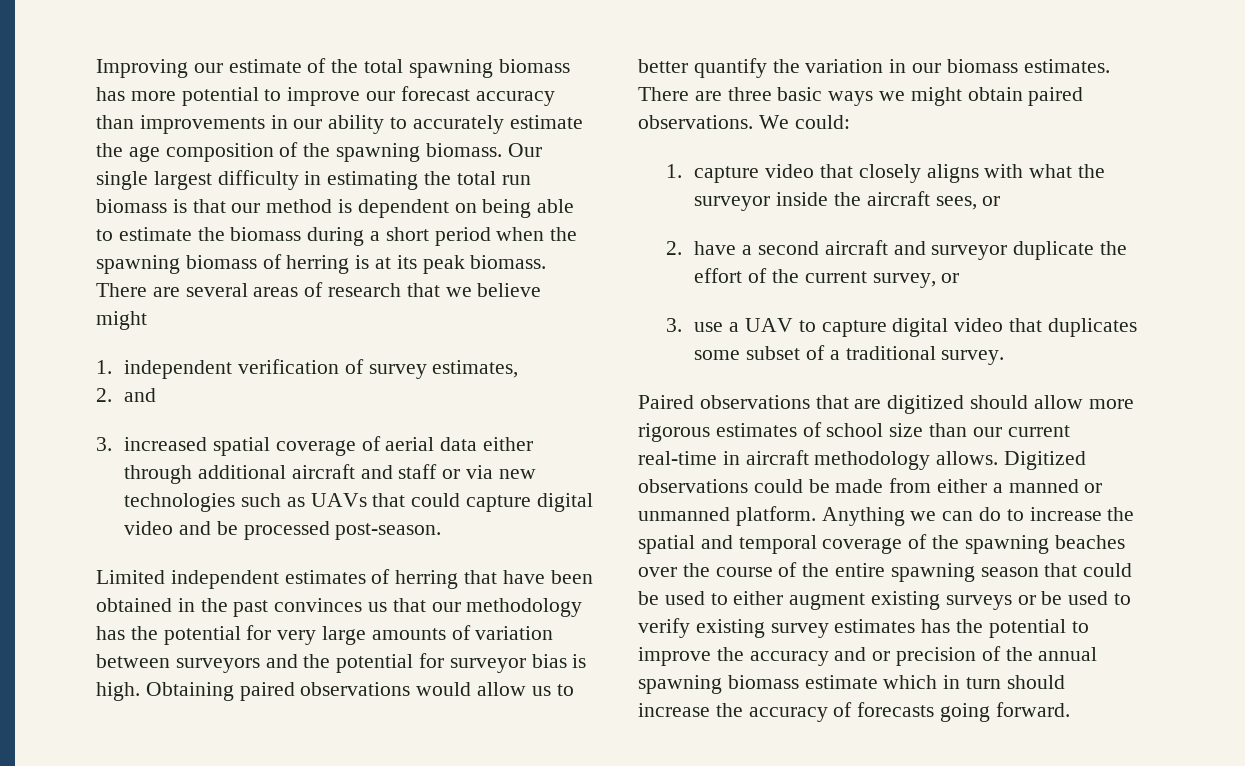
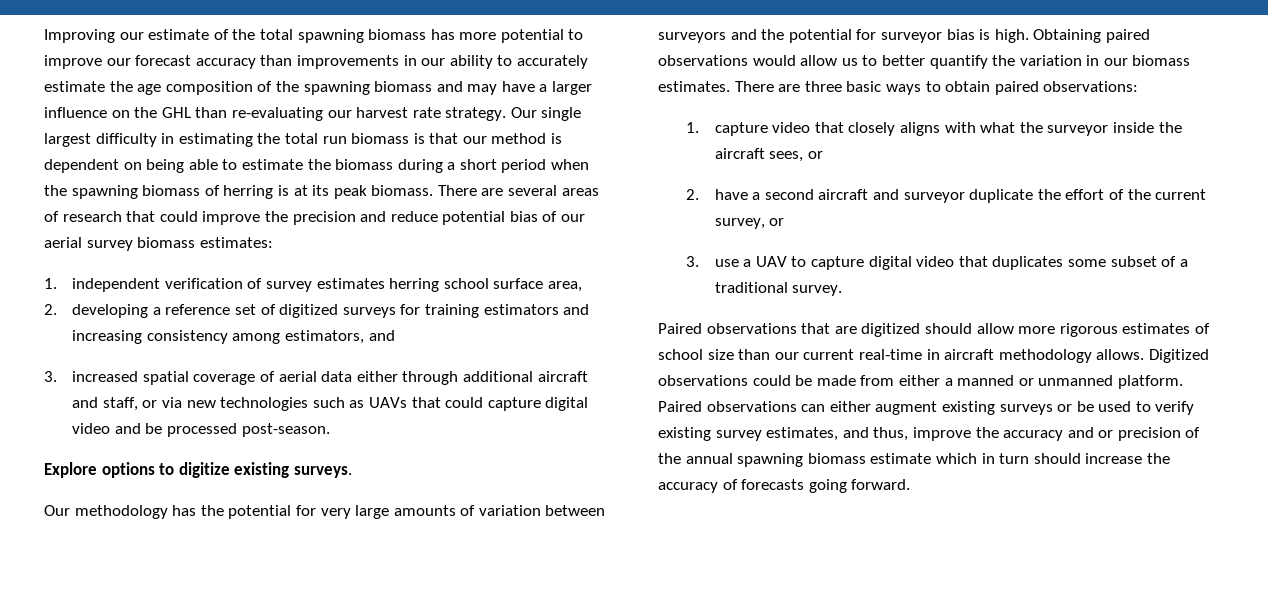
[425,143,502,157] biomass. -> [374,81,593,95] [44,107,507,121] biomass and may have a larger influence on the GHL than re-evaluating our harvest rate strategy.
[445,283,542,297] [96,311,147,330] we believe might -> [159,211,586,225] [44,237,273,251] could improve the precision and reduce potential bias of our aerial survey biomass estimates:
[432,360,519,378] [96,388,112,402] estimates, // 2. -> [316,278,583,292] [44,304,590,318] [72,330,365,344] estimates herring school surface area, // 2. developing a reference set of digitized surveys for training estimators and increasing consistency among estimators,
[398,464,438,479] staff -> [102,397,138,411] staff,
[96,569,593,589] [96,598,461,617] Limited independent estimates of herring that have been obtained in the past convinces us that our -> [44,462,352,478] [44,505,70,516] Explore options to digitize existing surveys. // Our
[879,87,1084,106] [638,115,850,129] we might obtain paired observations. We could: -> [925,81,1139,95] to obtain paired observations:
[821,507,1135,526] [638,534,1125,554] [638,562,1133,582] [638,591,728,605] Anything we can do to increase the spatial and temporal coverage of the spawning beaches over the course of the entire spawning season that could be used to -> [658,401,826,412] Paired observations can
[834,619,1089,638] estimates has the potential to -> [766,427,909,441] estimates, and thus,

